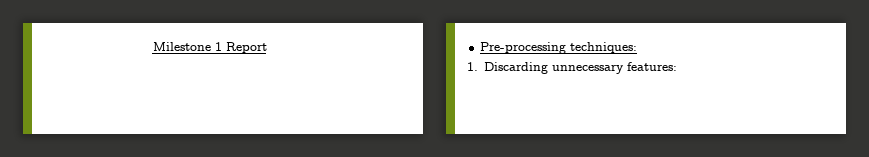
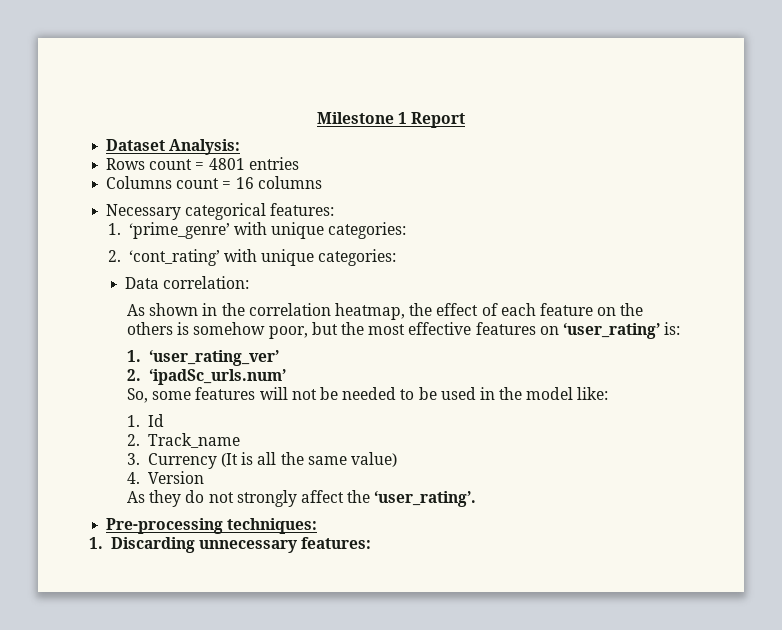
(267, 47) none -> [106,139,241,155] [106,157,299,170] [106,176,322,189] [106,203,335,220] [108,222,407,239] [108,249,397,266] [125,276,250,289] [127,303,644,320] [127,322,681,339] [127,350,279,366] [127,369,286,385] [127,387,609,403] [127,414,164,427] [127,433,240,448] [127,452,397,469] [127,471,204,484] [127,490,477,507] // Dataset Analysis: // Rows count = 4801 entries // Columns count = 16 columns // Necessary categorical features: // 1. ‘prime_genre’ with unique categories: // 2. ‘cont_rating’ with unique categories: // Data correlation: // As shown in the correlation heatmap, the effect of each feature on the others is somehow poor, but the most effective features on ‘user_rating’ is: // 1. ‘user_rating_ver’ // 2. ‘ipadSc_urls.num’ // So, some features will not be needed to be used in the model like: // 1. Id // 2. Track_name // 3. Currency (It is all the same value) // 4. Version // As they do not strongly affect the ‘user_rating’.

